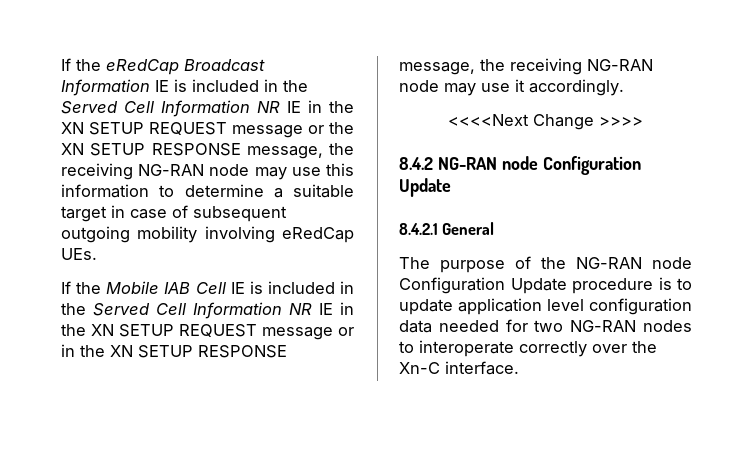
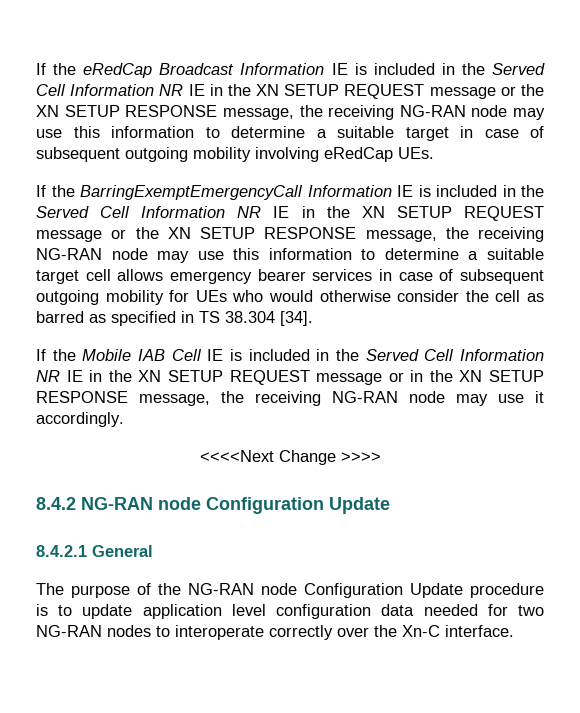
(97, 254) none -> [36,185,544,200] [36,206,544,221] [36,227,544,242] [36,248,544,263] [36,269,544,284] [36,290,545,305] [36,311,313,326] // If the BarringExemptEmergencyCall Information IE is included in the Served Cell Information NR IE in the XN SETUP REQUEST message or the XN SETUP RESPONSE message, the receiving NG-RAN node may use this information to determine a suitable target cell allows emergency bearer services in case of subsequent outgoing mobility for UEs who would otherwise consider the cell as barred as specified in TS 38.304 [34].

